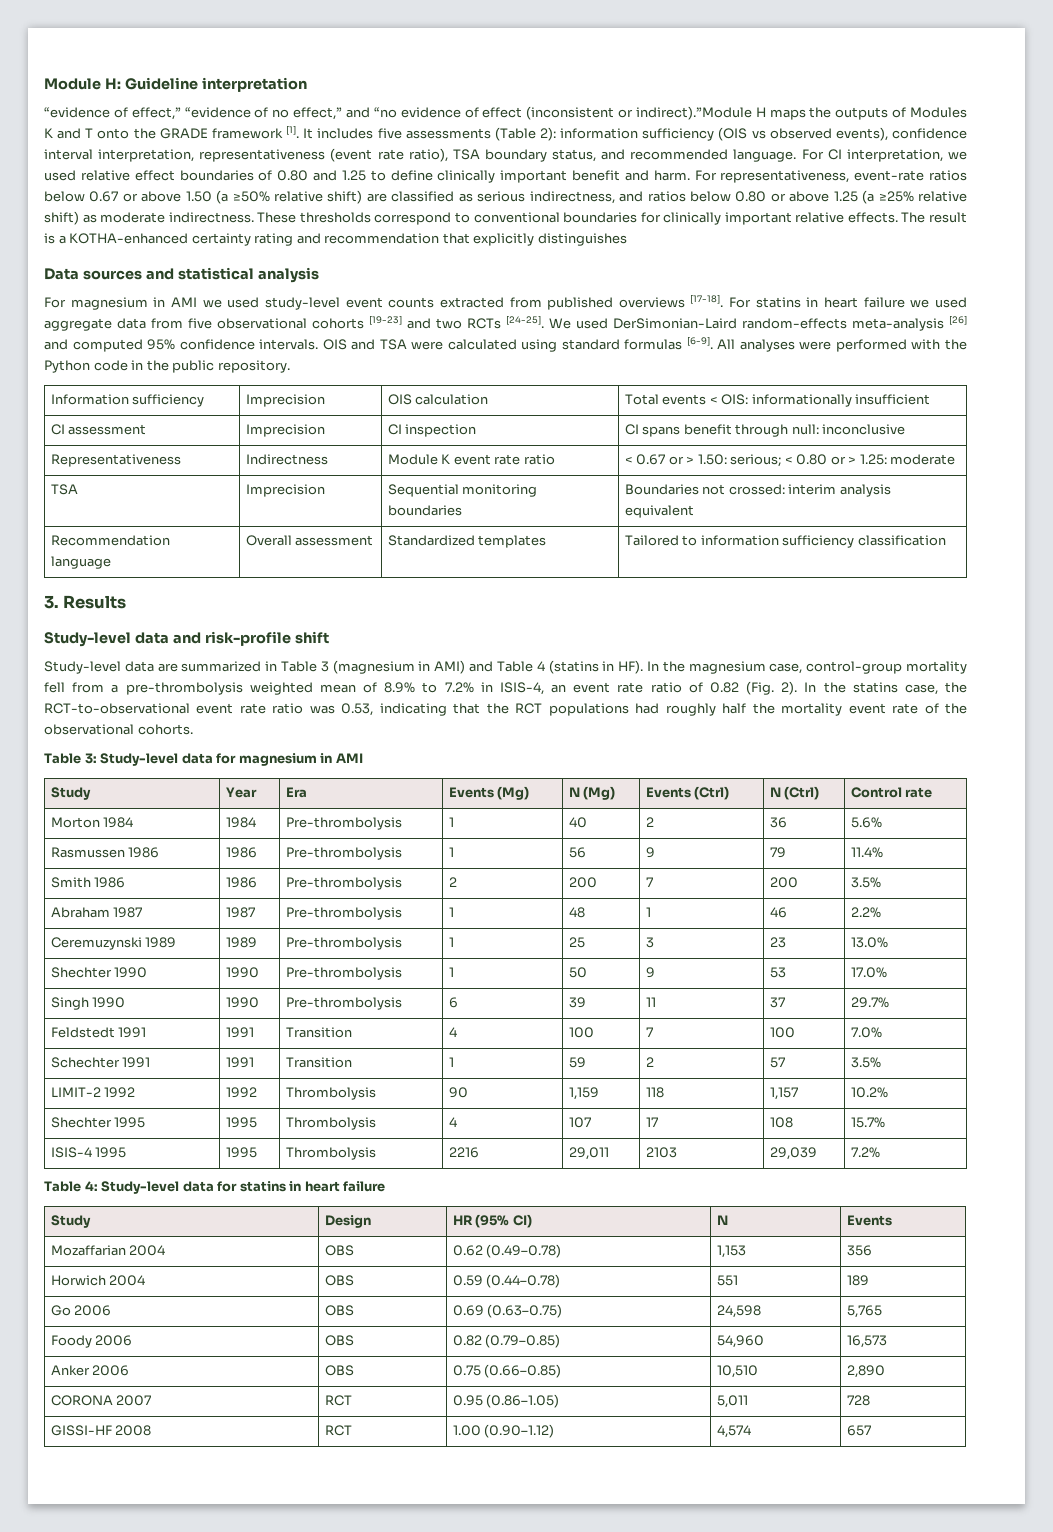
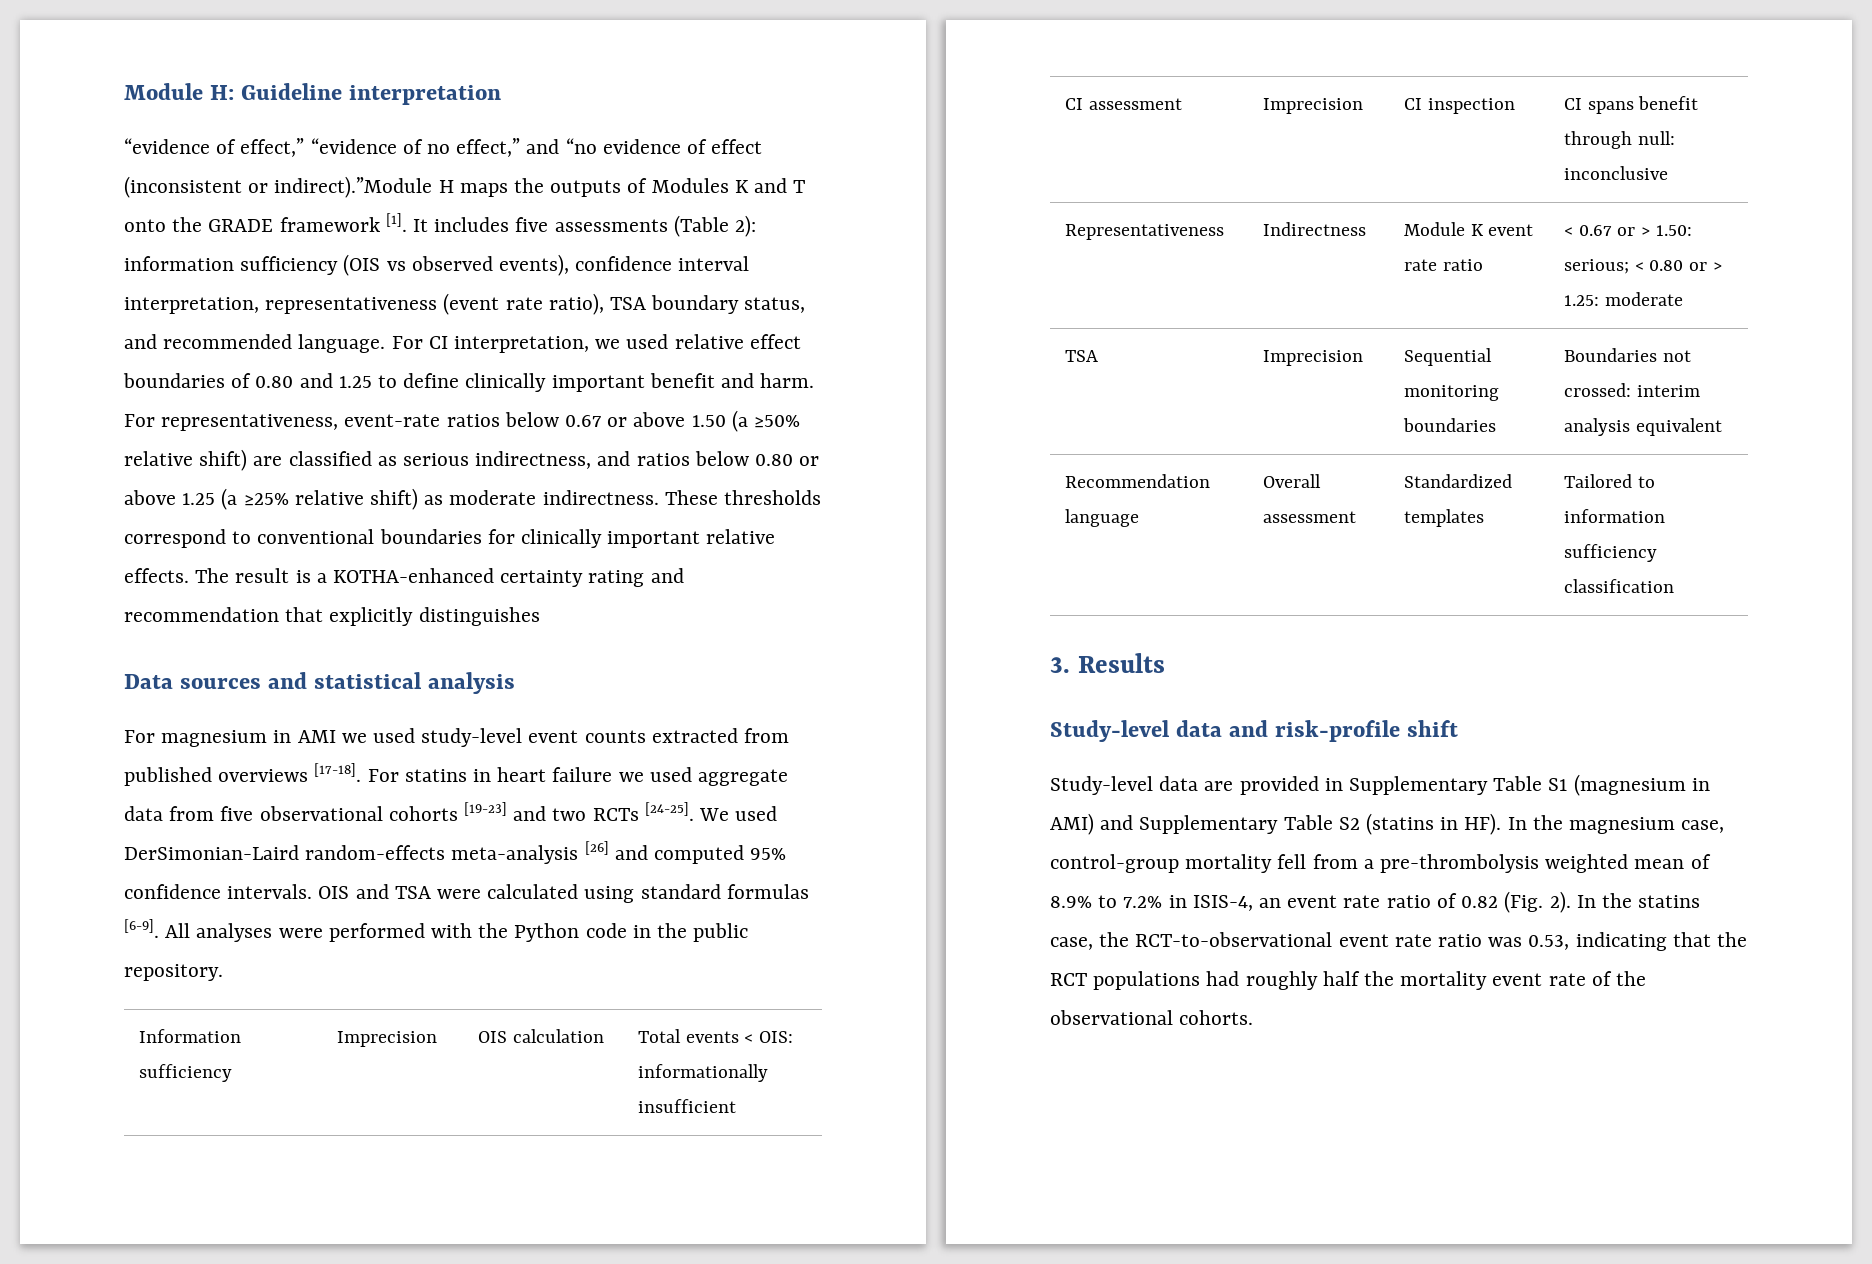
[181,661,329,672] summarized in Table 3 -> [1239,776,1568,795] provided in Supplementary Table S1
[496,661,545,672] Table 4 -> [1139,815,1360,834] Supplementary Table S2
[44,753,363,766] [50,787,91,800] [225,787,257,798] [285,787,307,798] [448,786,530,800] [568,786,616,800] [645,786,730,800] [769,786,820,800] [850,787,933,798] [50,817,134,828] [225,817,256,828] [285,817,402,830] [448,817,454,827] [568,817,587,828] [645,817,654,827] [769,817,787,828] [850,817,882,828] [50,847,160,858] [225,847,257,858] [285,847,402,860] [448,847,454,857] [568,847,586,858] [645,847,655,858] [769,847,786,858] [850,847,883,858] [50,877,126,888] [225,877,257,888] [285,877,402,890] [448,877,457,887] [568,877,597,888] [645,877,653,887] [769,877,798,888] [850,877,881,888] [50,907,143,918] [225,907,255,918] [285,907,402,920] [448,907,454,917] [568,907,585,918] [645,907,651,917] [769,907,787,918] [850,907,881,918] [50,937,177,950] [225,937,257,948] [285,937,402,950] [448,937,454,947] [568,937,585,948] [645,937,654,948] [769,937,786,948] [850,937,888,948] [50,967,148,978] [225,967,259,978] [285,967,402,980] [448,967,454,977] [568,967,587,978] [645,967,655,978] [769,967,786,978] [850,967,887,978] [50,997,126,1010] [225,997,259,1008] [285,997,402,1010] [448,997,458,1008] [568,997,586,1008] [645,997,656,1007] [769,997,785,1008] [850,997,889,1008] [50,1027,147,1038] [225,1027,254,1038] [285,1027,352,1038] [448,1027,457,1037] [568,1027,594,1038] [645,1027,653,1037] [769,1027,795,1038] [850,1027,882,1038] [50,1057,151,1068] [225,1057,254,1068] [285,1057,352,1068] [448,1057,454,1067] [568,1057,586,1068] [645,1057,654,1067] [769,1057,785,1068] [850,1057,881,1068] [50,1087,136,1098] [225,1087,257,1098] [285,1087,376,1100] [448,1087,468,1098] [568,1087,599,1100] [645,1087,664,1098] [769,1087,798,1100] [850,1087,888,1098] [50,1117,146,1128] [225,1117,257,1128] [285,1117,376,1130] [448,1117,457,1127] [568,1117,591,1128] [645,1117,658,1127] [769,1117,793,1128] [850,1117,885,1128] [50,1147,127,1158] [225,1147,257,1158] [285,1147,376,1160] [448,1147,479,1158] [568,1147,609,1160] [645,1147,677,1158] [769,1147,817,1160] [850,1147,880,1158] [44,1181,386,1194] [50,1215,91,1228] [324,1215,371,1228] [452,1214,532,1228] [716,1215,728,1225] [846,1215,892,1226] [50,1245,166,1256] [324,1245,354,1256] [452,1244,562,1258] [716,1245,746,1258] [846,1245,872,1256] [50,1275,146,1286] [324,1275,354,1286] [452,1274,561,1288] [716,1275,738,1286] [846,1275,869,1286] [50,1305,112,1316] [324,1305,354,1316] [452,1304,563,1318] [716,1305,761,1318] [846,1305,882,1318] [50,1335,133,1348] [324,1335,354,1346] [452,1334,561,1348] [716,1335,764,1348] [846,1335,887,1348] [50,1365,130,1376] [324,1365,354,1376] [452,1364,562,1378] [716,1365,758,1378] [846,1365,885,1378] [50,1395,152,1406] [324,1395,352,1406] [452,1394,560,1408] [716,1395,748,1408] [846,1395,870,1406] [50,1425,152,1436] [324,1425,352,1436] [452,1424,555,1438] [716,1425,751,1438] [846,1425,871,1436] // Table 3: Study-level data for magnesium in AMI // Study | Year | Era | Events (Mg) | N (Mg) | Events (Ctrl) | N (Ctrl) | Control rate // Morton 1984 | 1984 | Pre-thrombolysis | 1 | 40 | 2 | 36 | 5.6% // Rasmussen 1986 | 1986 | Pre-thrombolysis | 1 | 56 | 9 | 79 | 11.4% // Smith 1986 | 1986 | Pre-thrombolysis | 2 | 200 | 7 | 200 | 3.5% // Abraham 1987 | 1987 | Pre-thrombolysis | 1 | 48 | 1 | 46 | 2.2% // Ceremuzynski 1989 | 1989 | Pre-thrombolysis | 1 | 25 | 3 | 23 | 13.0% // Shechter 1990 | 1990 | Pre-thrombolysis | 1 | 50 | 9 | 53 | 17.0% // Singh 1990 | 1990 | Pre-thrombolysis | 6 | 39 | 11 | 37 | 29.7% // Feldstedt 1991 | 1991 | Transition | 4 | 100 | 7 | 100 | 7.0% // Schechter 1991 | 1991 | Transition | 1 | 59 | 2 | 57 | 3.5% // LIMIT-2 1992 | 1992 | Thrombolysis | 90 | 1,159 | 118 | 1,157 | 10.2% // Shechter 1995 | 1995 | Thrombolysis | 4 | 107 | 17 | 108 | 15.7% // ISIS-4 1995 | 1995 | Thrombolysis | 2216 | 29,011 | 2103 | 29,039 | 7.2% // Table 4: Study-level data for statins in heart failure // Study | Design | HR (95% CI) | N | Events // Mozaffarian 2004 | OBS | 0.62 (0.49–0.78) | 1,153 | 356 // Horwich 2004 | OBS | 0.59 (0.44–0.78) | 551 | 189 // Go 2006 | OBS | 0.69 (0.63–0.75) | 24,598 | 5,765 // Foody 2006 | OBS | 0.82 (0.79–0.85) | 54,960 | 16,573 // Anker 2006 | OBS | 0.75 (0.66–0.85) | 10,510 | 2,890 // CORONA 2007 | RCT | 0.95 (0.86–1.05) | 5,011 | 728 // GISSI-HF 2008 | RCT | 1.00 (0.90–1.12) | 4,574 | 657 -> (1254, 1017) none

